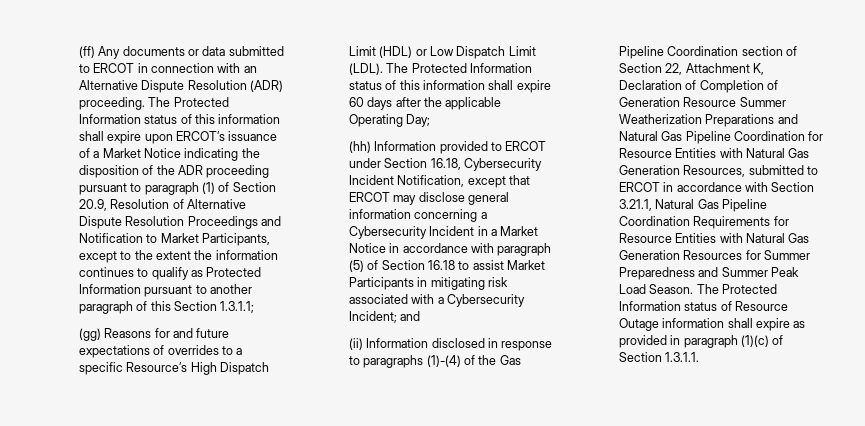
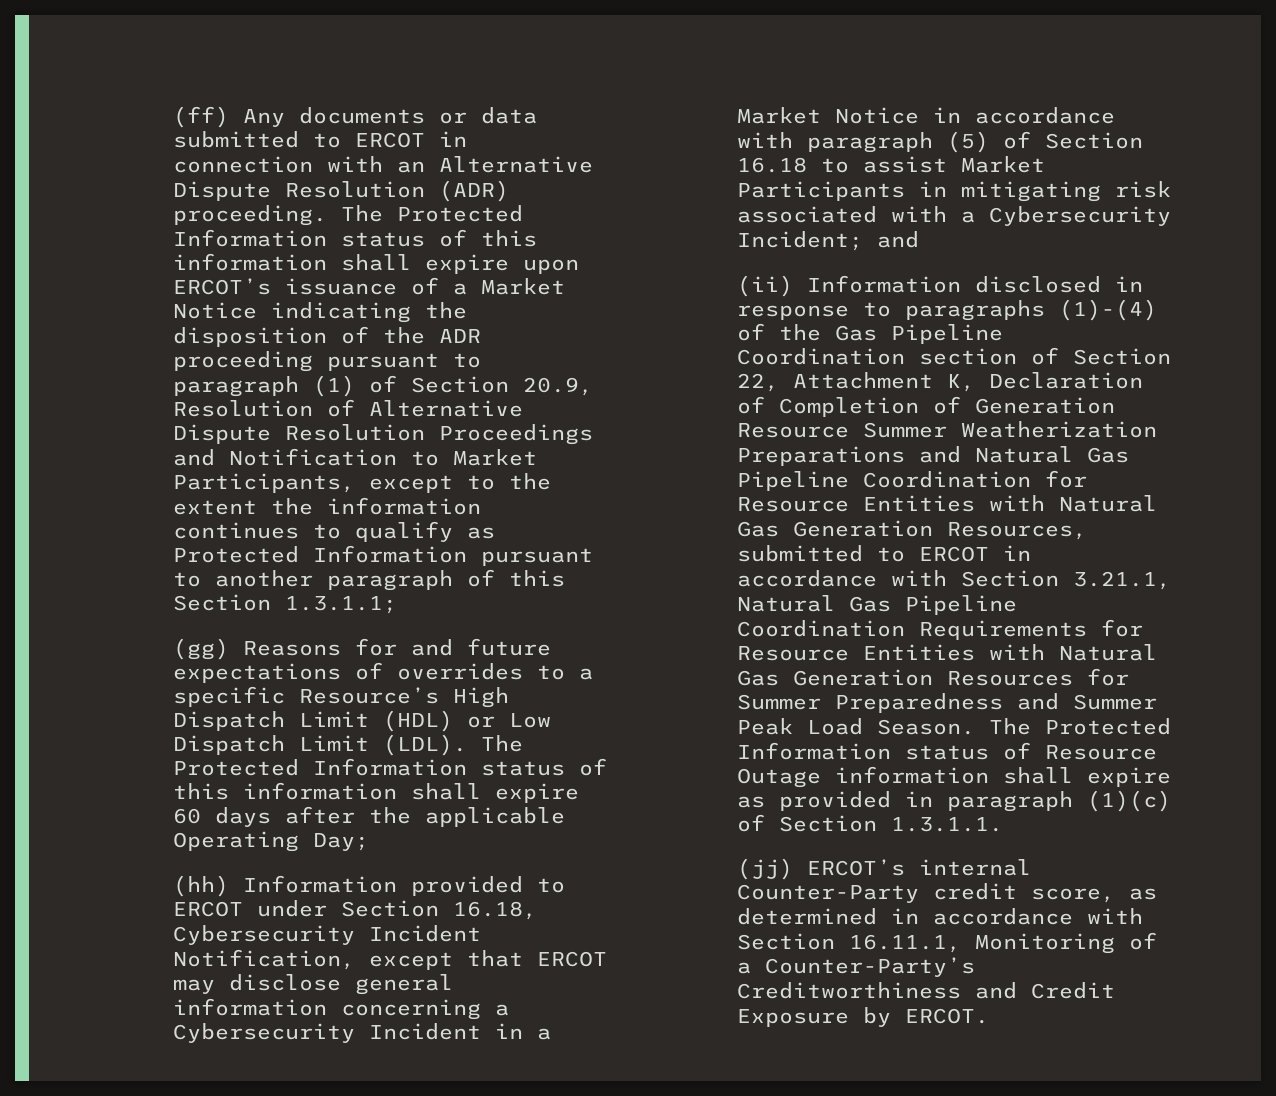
(700, 357) none -> [737,858,1032,880] [737,883,1158,903] [737,908,1144,925] [737,932,1158,954] [737,957,976,977] [737,982,1116,999] [737,1007,990,1027] // (jj) ERCOT’s internal Counter-Party credit score, as determined in accordance with Section 16.11.1, Monitoring of a Counter-Party’s Creditworthiness and Credit Exposure by ERCOT.

